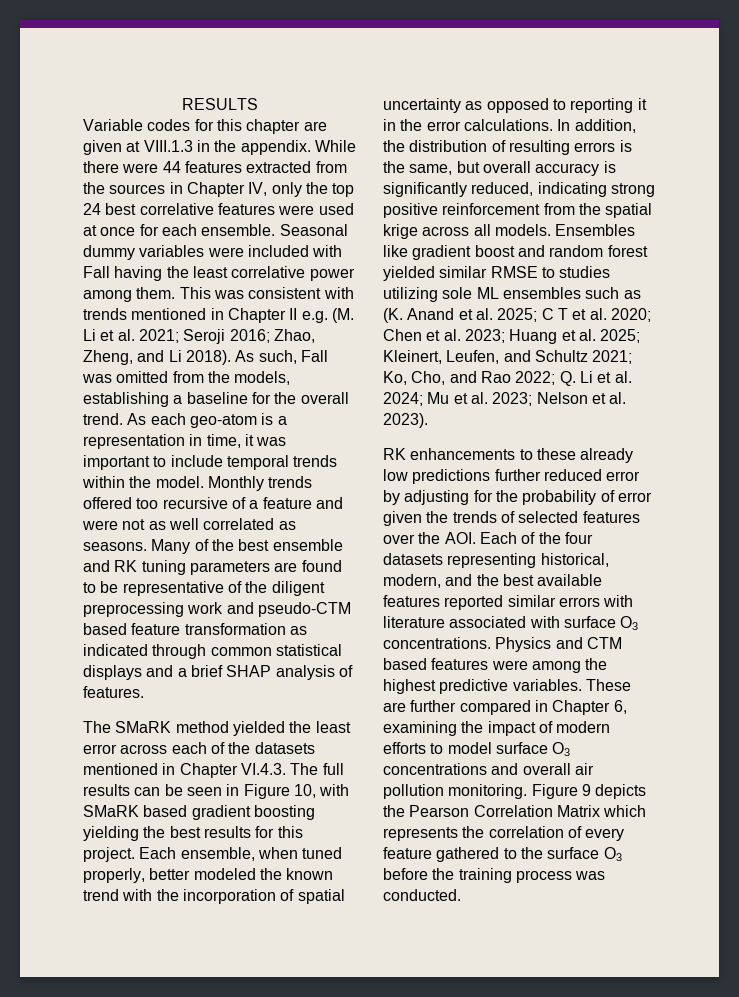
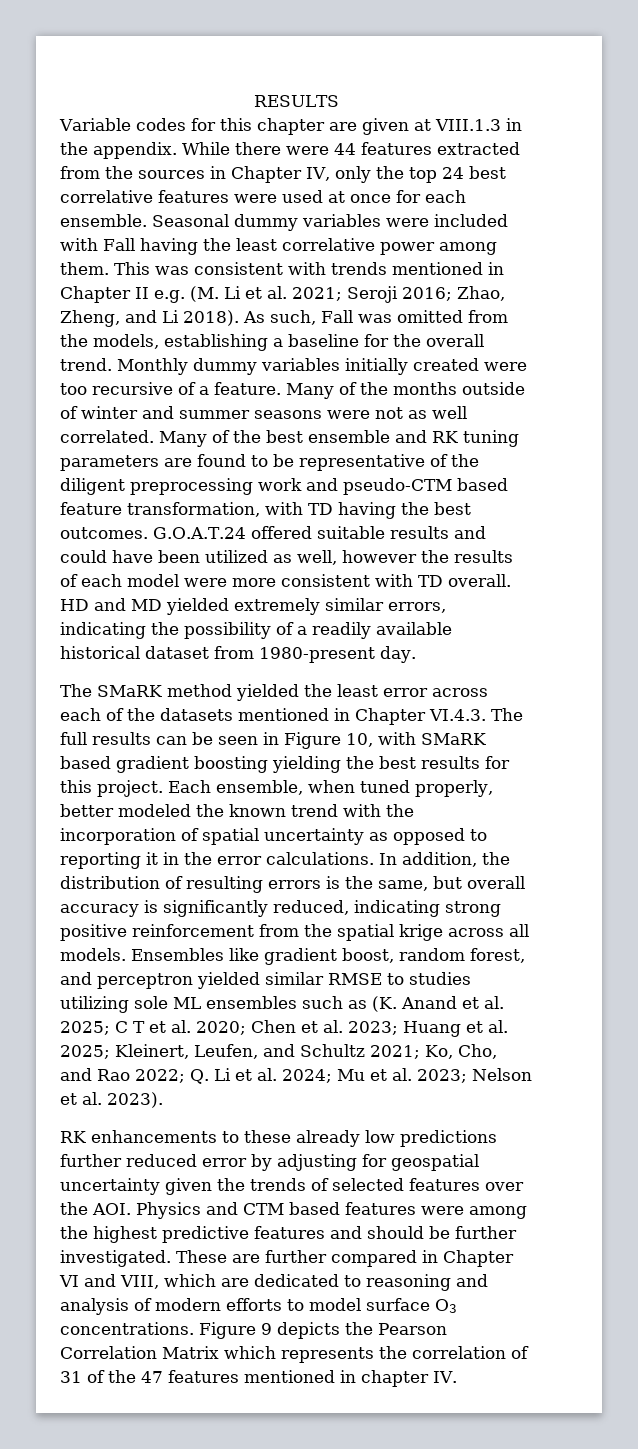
[127,413,287,428] [83,434,287,449] [83,455,338,470] [82,476,313,491] [83,497,343,509] As each geo-atom is a representation in time, it was important to include temporal trends within the model. Monthly trends offered too recursive of a feature and -> [117,358,527,375] [60,382,525,399] [60,406,322,419] Monthly dummy variables initially created were too recursive of a feature. Many of the months outside of winter and summer seasons
[203,518,296,530] [83,542,147,551] correlated as seasons. -> [60,430,154,443] correlated.
[184,623,307,635] [83,644,342,659] [83,665,353,680] [83,686,144,698] transformation as indicated through common statistical displays and a brief SHAP analysis of features. -> [127,502,471,519] [60,526,486,539] [60,550,513,565] [60,574,511,587] [60,598,446,615] [60,622,452,639] [60,646,416,663] transformation, with TD having the best outcomes. G.O.A.T.24 offered suitable results and could have been utilized as well, however the results of each model were more consistent with TD overall. HD and MD yielded extremely similar errors, indicating the possibility of a readily available historical dataset from 1980-present day.
[474,245,648,257] boost and random forest -> [342,948,525,963] [60,972,193,989] boost, random forest, and perceptron
[495,490,652,505] the probability of error -> [391,1154,479,1171] [60,1178,160,1195] geospatial uncertainty
[479,532,593,544] [383,553,609,568] [383,574,603,588] [383,595,634,610] [383,616,639,630] [383,637,491,649] Each of the four datasets representing historical, modern, and the best available features reported similar errors with literature associated with surface O3 concentrations. -> (131, 1209) none
[512,679,582,691] variables. -> [254,1226,517,1239] [60,1250,171,1267] features and should be further investigated.
[613,700,627,714] [383,721,536,736] 6, examining the impact -> [59,1274,488,1291] [60,1298,129,1315] VI and VIII, which are dedicated to reasoning and analysis
[383,763,594,775] [383,784,528,799] concentrations and overall air pollution monitoring. -> [60,1322,194,1335] concentrations.
[585,828,625,841] [383,847,622,862] [383,868,606,883] [383,889,461,901] every feature gathered to the surface O3 before the training process was conducted. -> [60,1370,457,1387] 31 of the 47 features mentioned in chapter IV.

